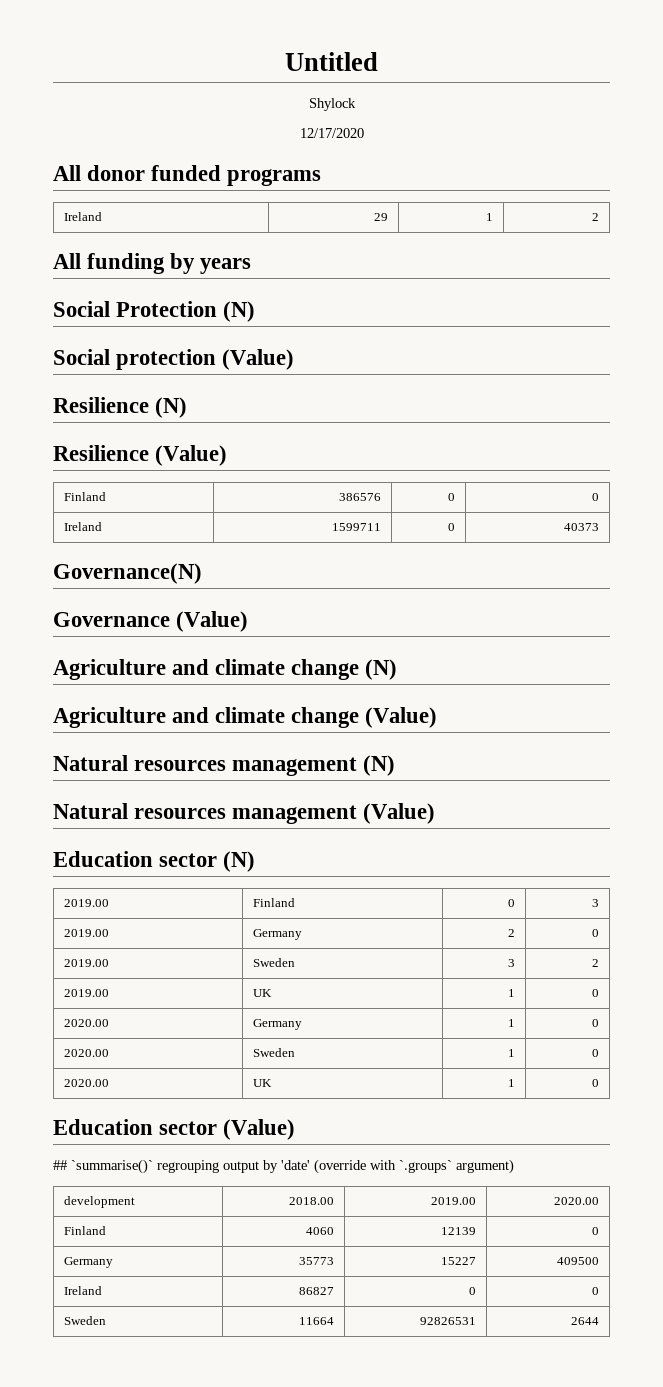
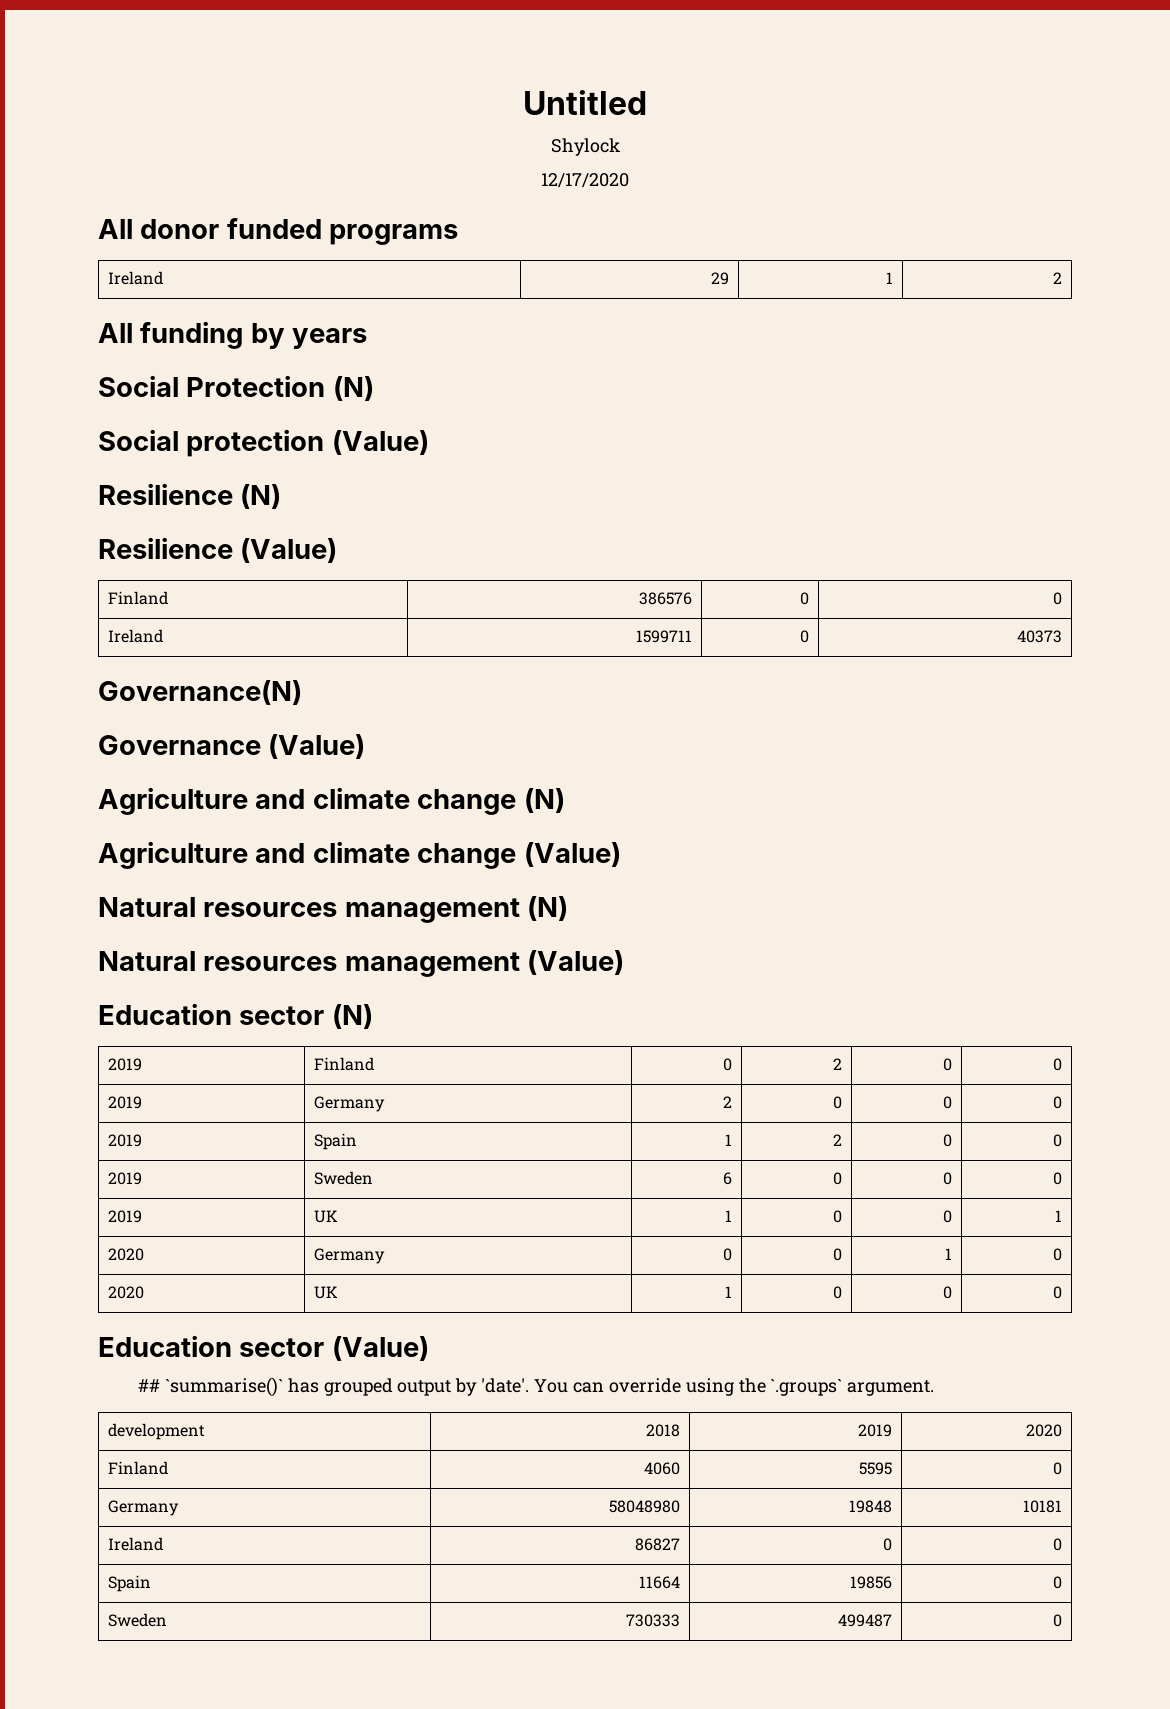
[63,899,109,907] 2019.00 -> [108,1058,143,1071] 2019
[592,899,600,907] [63,929,109,937] 3 // 2019.00 -> [832,1058,842,1070] [942,1058,952,1071] [1052,1058,1062,1071] [108,1096,143,1109] 2 | 0 | 0 // 2019
[63,959,109,967] [252,958,295,967] [508,959,516,967] [592,959,600,967] [63,989,109,997] [252,989,272,997] [508,989,516,997] [592,989,600,997] [63,1019,109,1027] [252,1019,302,1030] [508,1019,516,1027] [592,1019,600,1027] [63,1049,109,1057] [252,1048,295,1057] [508,1049,516,1057] [592,1049,600,1057] [63,1079,109,1087] [252,1079,272,1087] [508,1079,516,1087] // 2019.00 | Sweden | 3 | 2 // 2019.00 | UK | 1 | 0 // 2020.00 | Germany | 1 | 0 // 2020.00 | Sweden | 1 | 0 // 2020.00 | UK | 1 -> [942,1096,952,1109] [1052,1096,1062,1109] [108,1134,143,1147] [314,1133,358,1150] [724,1134,732,1146] [832,1134,842,1146] [942,1134,952,1147] [1052,1134,1062,1147] [108,1172,143,1185] [314,1171,374,1185] [722,1172,732,1185] [832,1172,842,1185] [942,1172,952,1185] [1052,1172,1062,1185] [108,1210,143,1223] [314,1210,339,1223] [724,1210,732,1222] [832,1210,842,1223] [942,1210,952,1223] [1054,1210,1062,1222] [108,1248,145,1261] [314,1248,386,1264] [722,1248,732,1261] [832,1248,842,1261] [944,1248,952,1260] [1052,1248,1062,1261] [108,1286,145,1299] [314,1286,339,1299] [724,1286,732,1298] [832,1286,842,1299] [942,1286,952,1299] | 0 | 0 // 2019 | Spain | 1 | 2 | 0 | 0 // 2019 | Sweden | 6 | 0 | 0 | 0 // 2019 | UK | 1 | 0 | 0 | 1 // 2020 | Germany | 0 | 0 | 1 | 0 // 2020 | UK | 1 | 0 | 0
[157,1159,514,1174] [63,1196,135,1208] [289,1197,335,1205] [431,1197,477,1205] [554,1197,600,1205] regrouping output by 'date' (override with `.groups` argument) // development | 2018.00 | 2019.00 | 2020.00 -> [287,1378,935,1396] [108,1423,206,1440] [645,1424,680,1437] [857,1424,892,1437] [1025,1424,1062,1437] has grouped output by 'date'. You can override using the `.groups` argument. // development | 2018 | 2019 | 2020
[441,1227,477,1235] 12139 -> [858,1462,892,1475] 5595
[299,1257,335,1265] [441,1257,477,1265] [557,1257,600,1265] 35773 | 15227 | 409500 -> [608,1500,680,1513] [848,1500,892,1513] [1022,1500,1062,1513] 58048980 | 19848 | 10181
[63,1316,106,1325] Sweden -> [108,1575,152,1592] Spain
[420,1317,477,1325] [571,1317,600,1325] 92826531 | 2644 -> [849,1576,892,1589] [1052,1576,1062,1589] [108,1613,168,1627] [625,1614,680,1627] [837,1614,892,1627] [1052,1614,1062,1627] 19856 | 0 // Sweden | 730333 | 499487 | 0

